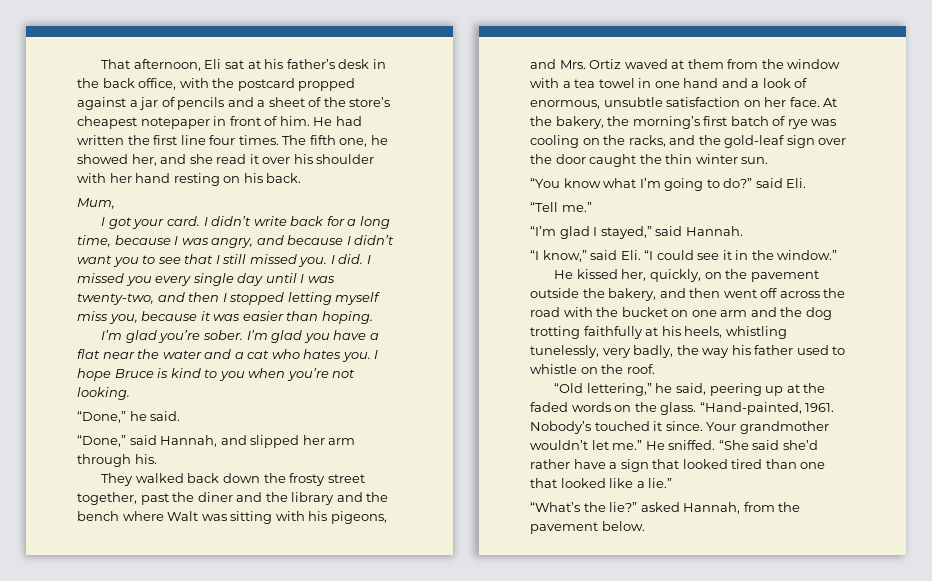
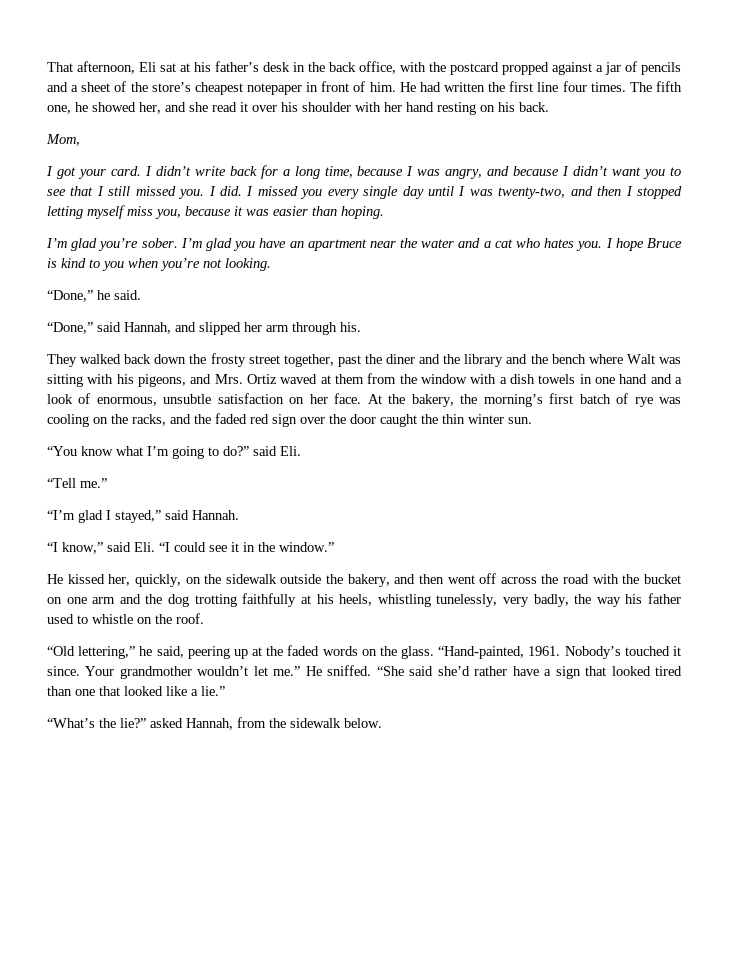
[77,198,115,209] Mum, -> [46,134,80,146] Mom,
[369,333,379,340] [77,349,100,359] a flat -> [289,239,367,251] an apartment
[574,78,635,88] tea towel -> [509,374,576,384] dish towels
[724,135,785,148] gold-leaf -> [215,413,269,424] faded red
[750,270,819,282] pavement -> [225,574,277,584] sidewalk
[530,522,598,534] pavement -> [290,718,341,728] sidewalk

